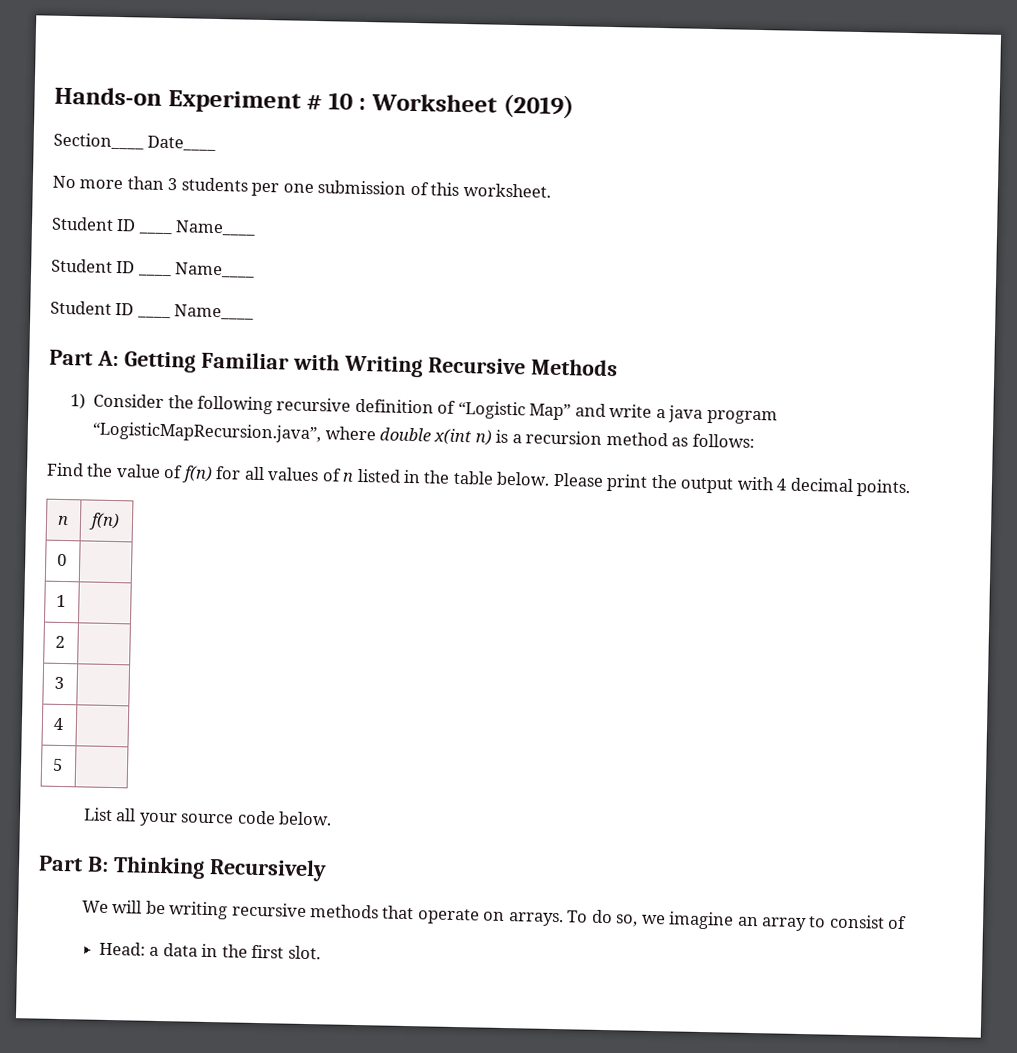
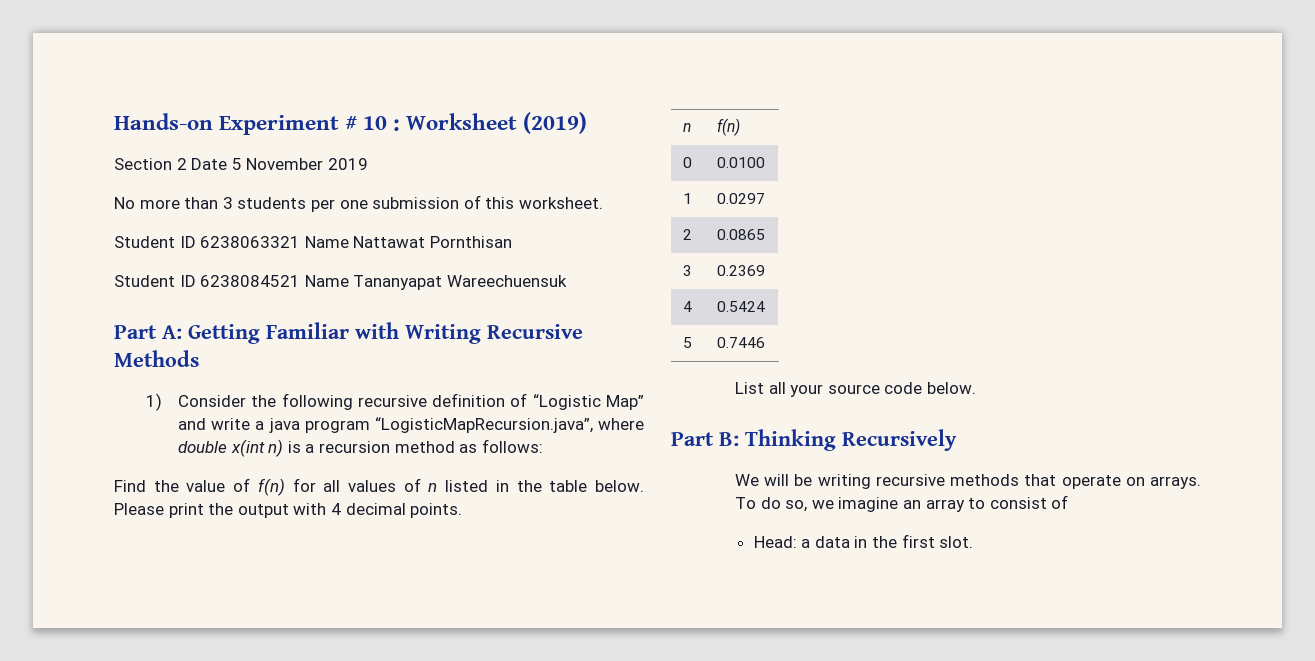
[53,132,217,152] Section____ Date____ -> [114,158,368,170] Section 2 Date 5 November 2019
[137,220,257,236] [51,258,256,278] [50,300,255,320] ____ Name____ // Student ID ____ Name____ // Student ID ____ Name____ -> [200,236,512,248] [114,275,567,290] 6238063321 Name Nattawat Pornthisan // Student ID 6238084521 Name Tananyapat Wareechuensuk
(67, 560) none -> [717,157,766,168] 0.0100
(66, 601) none -> [717,193,766,204] 0.0297
(65, 642) none -> [717,229,766,240] 0.0865
(64, 683) none -> [717,265,766,276] 0.2369
(64, 724) none -> [717,301,766,312] 0.5424
(63, 765) none -> [717,337,766,348] 0.7446

